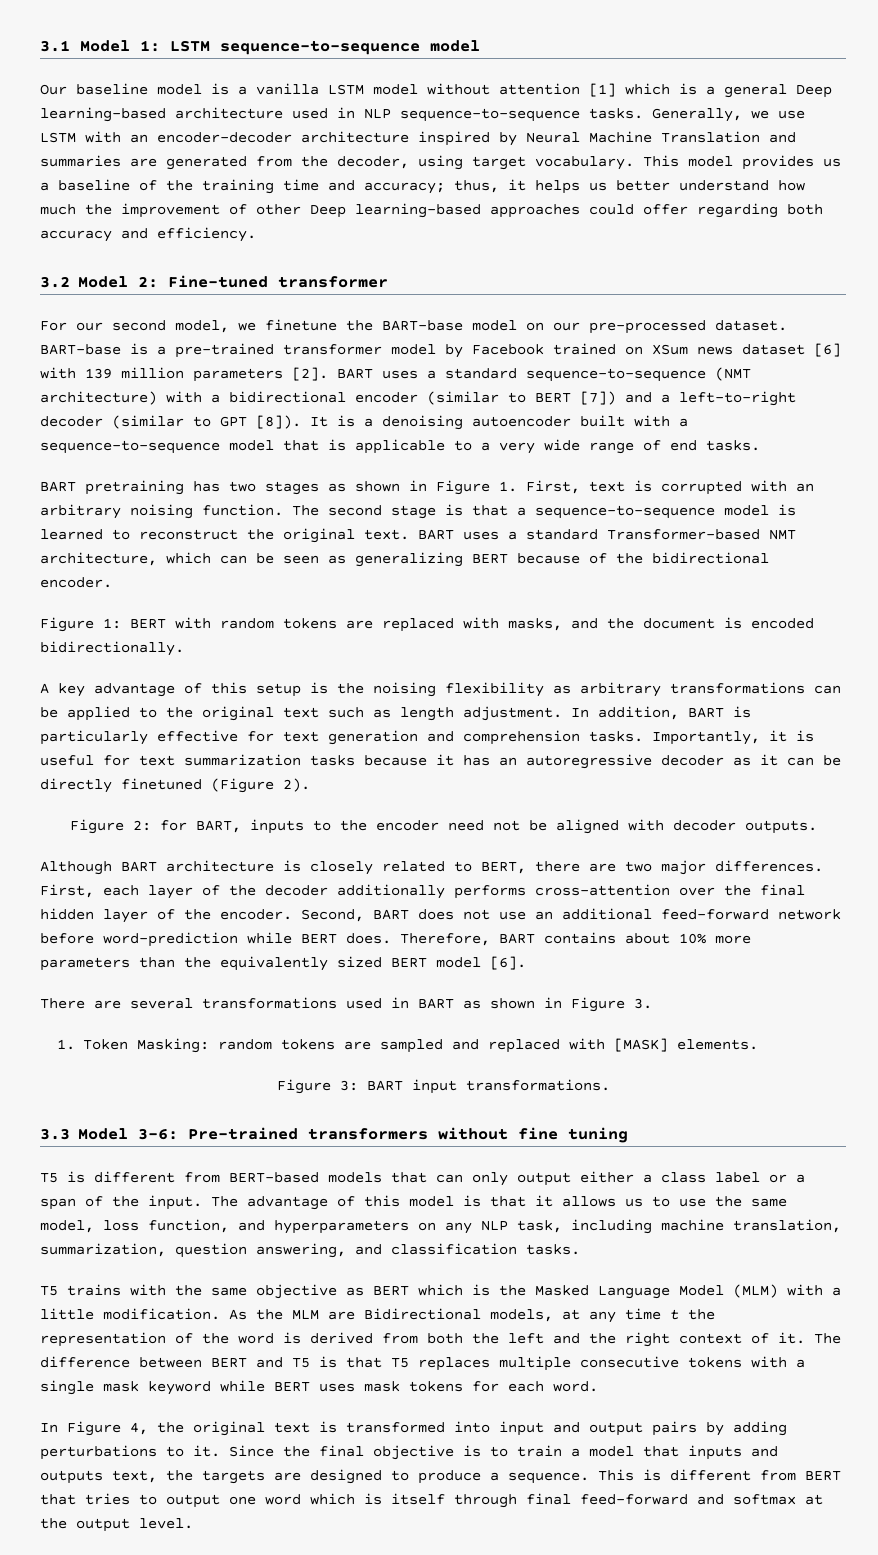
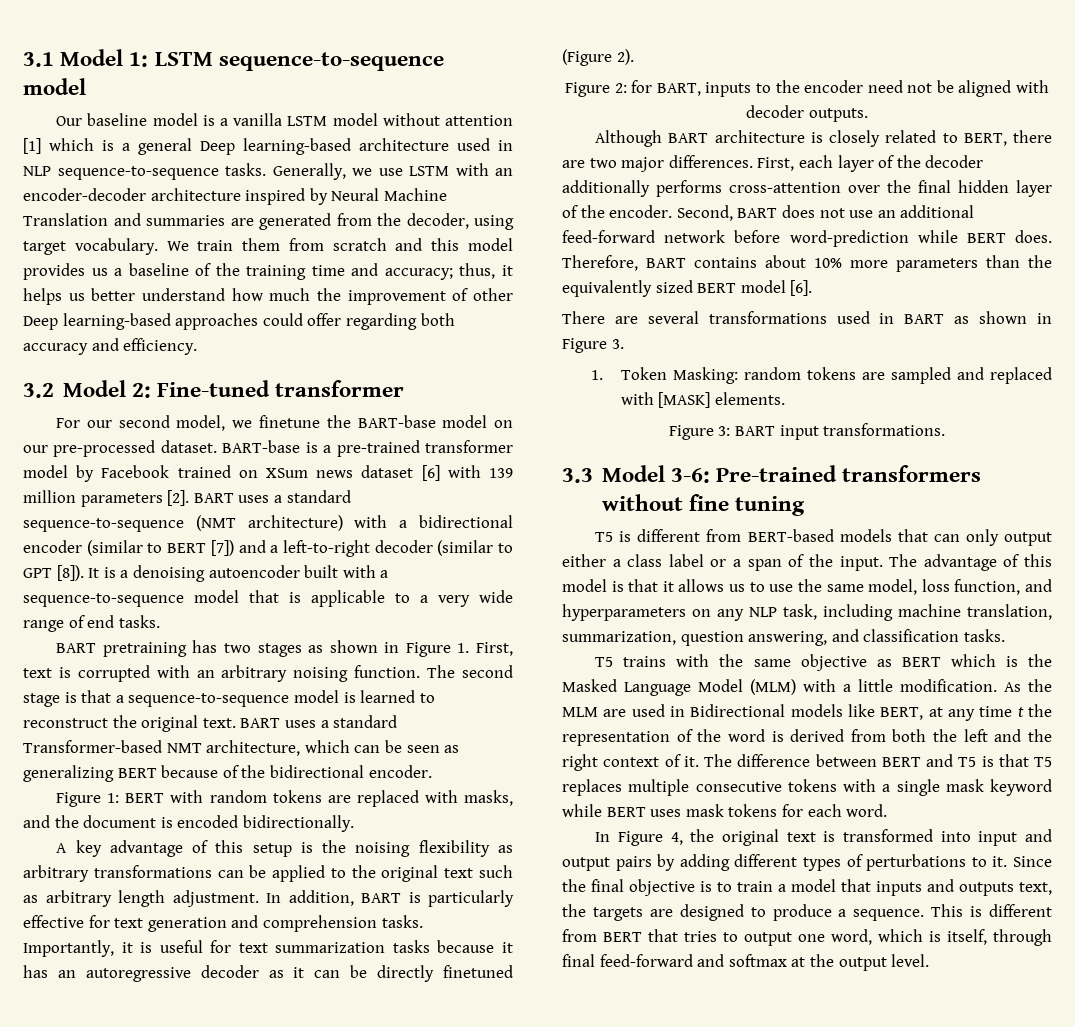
[643,155,679,167] This -> [166,238,460,251] We train them from scratch and this
(391, 713) none -> [45,890,112,907] arbitrary
[364,1308,553,1322] Bidirectional models, -> [631,704,924,720] used in Bidirectional models like BERT,
(787, 1428) none -> [734,854,863,871] different types of
[265,1493,445,1505] word which is itself -> [831,929,987,945] word, which is itself,

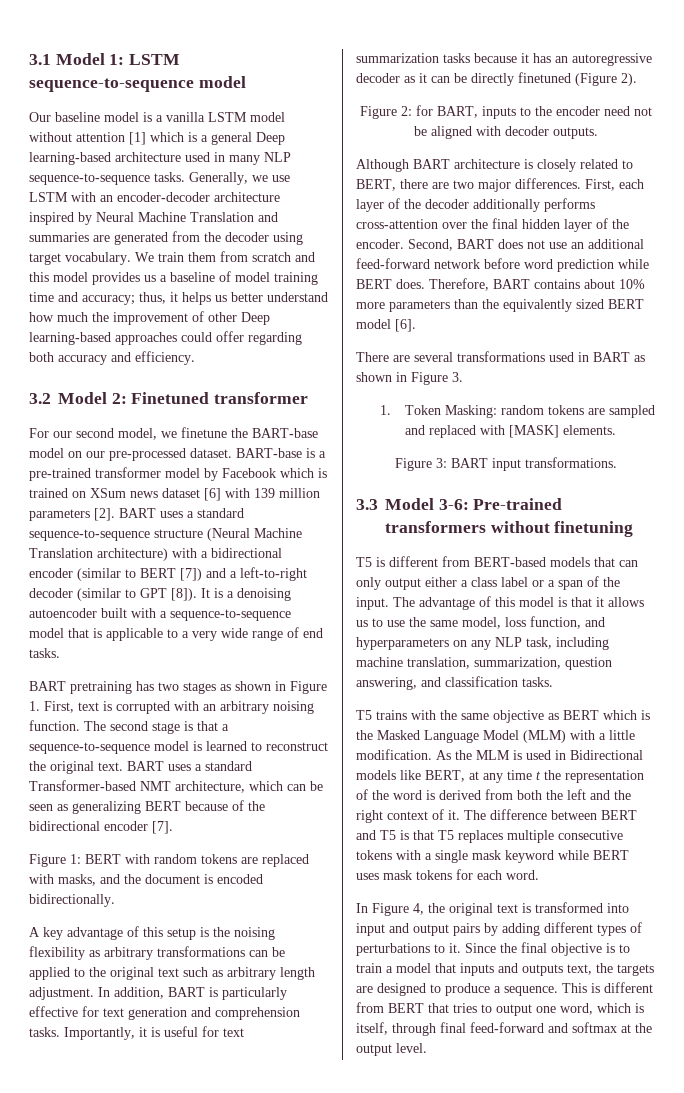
(513, 145) none -> [229,155,260,165] many
[406,213,469,229] decoder, -> [225,232,269,242] decoder
[215,263,240,276] the -> [235,272,270,282] model
[156,380,270,397] Fine-tuned -> [131,392,210,404] Finetuned
(170, 471) none -> [280,468,327,478] which is
[195,515,236,531] (NMT -> [154,528,302,541] [29,548,93,558] structure (Neural Machine Translation
[368,765,432,778] encoder. -> [104,821,173,834] encoder [7].
[789,230,909,247] word-prediction -> [524,259,614,272] word prediction
[688,494,805,516] fine tuning -> [554,521,634,537] finetuning
[603,709,627,717] are -> [513,750,522,760] is

